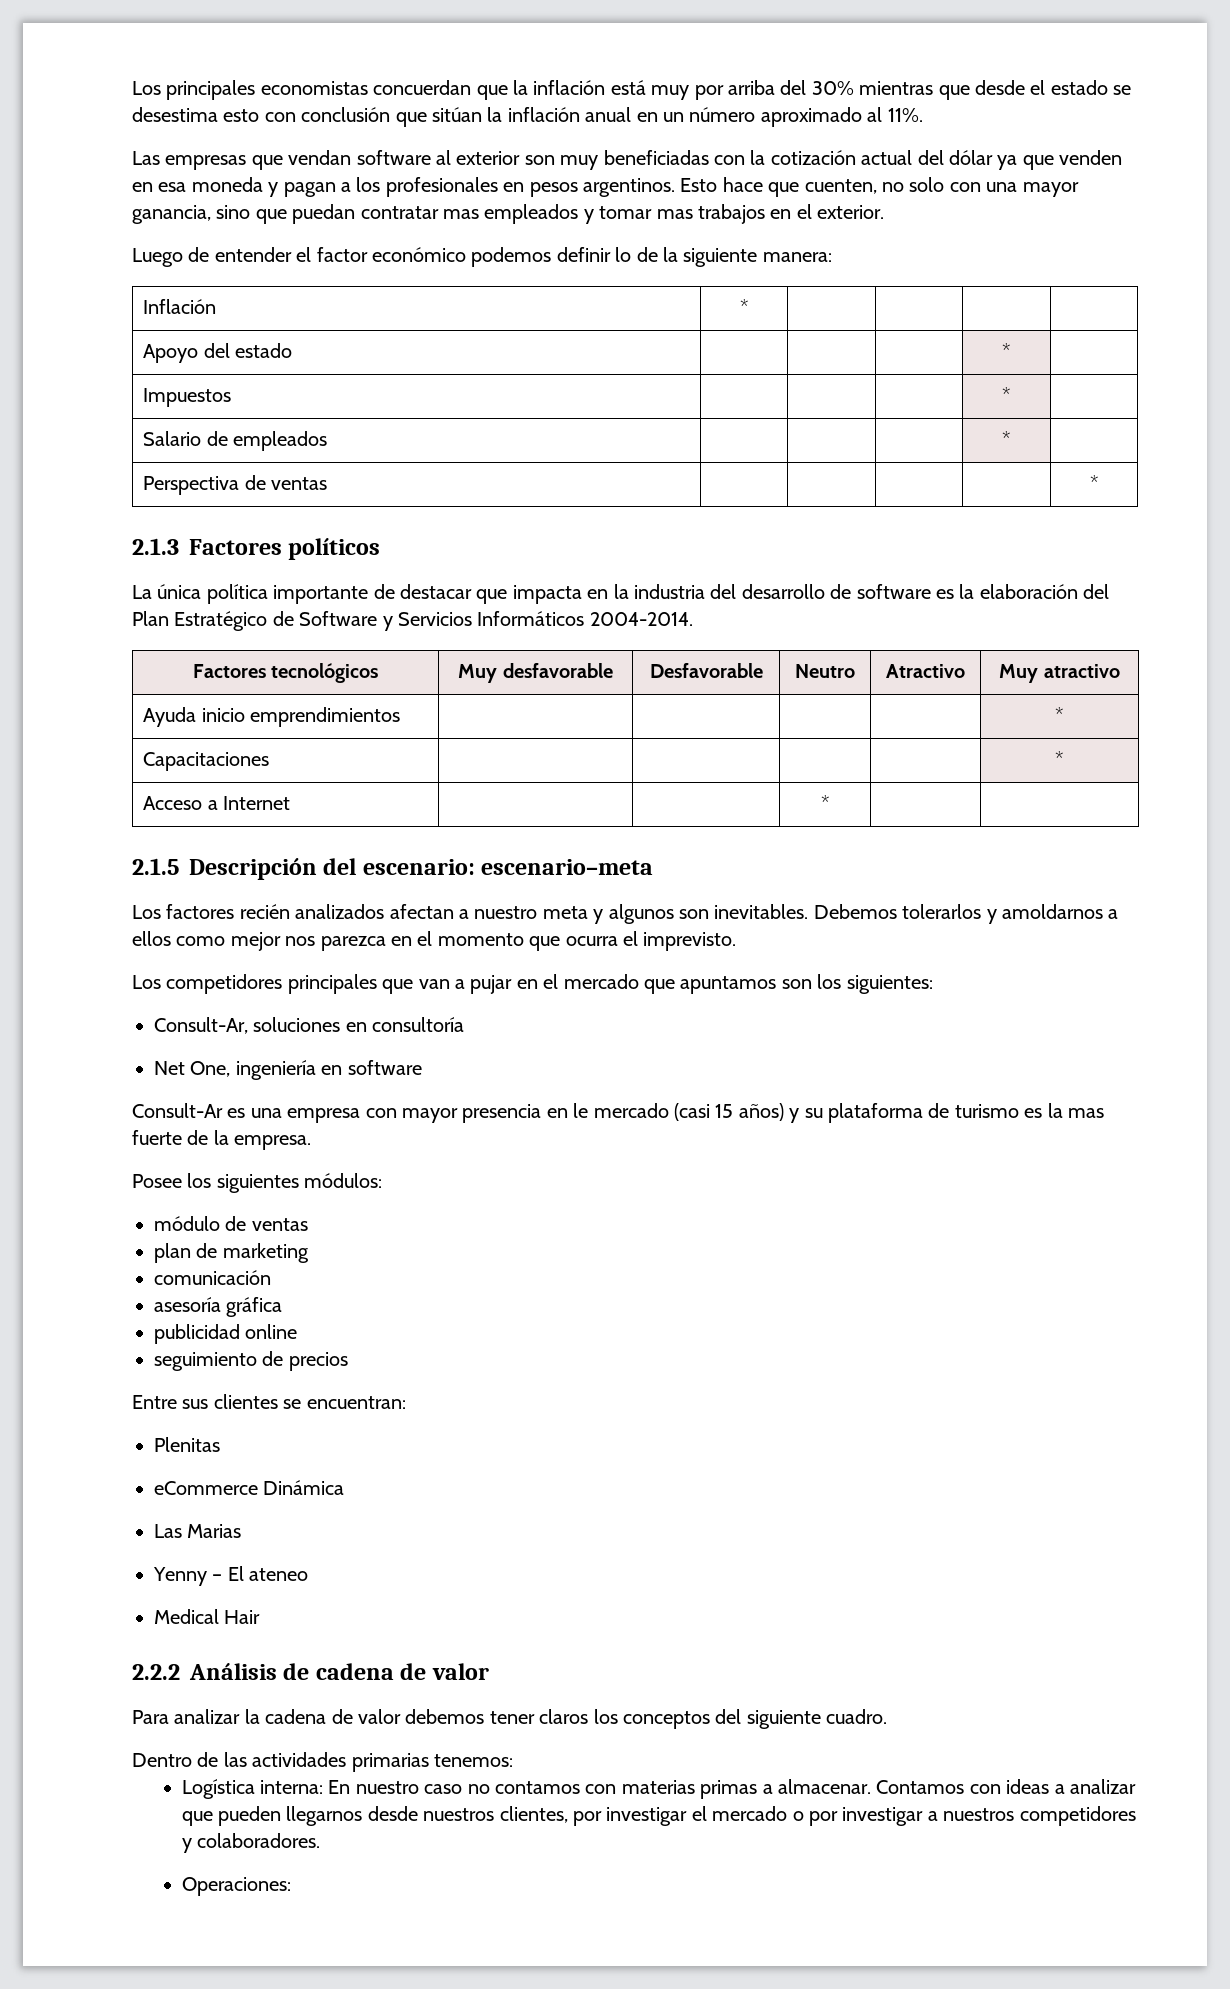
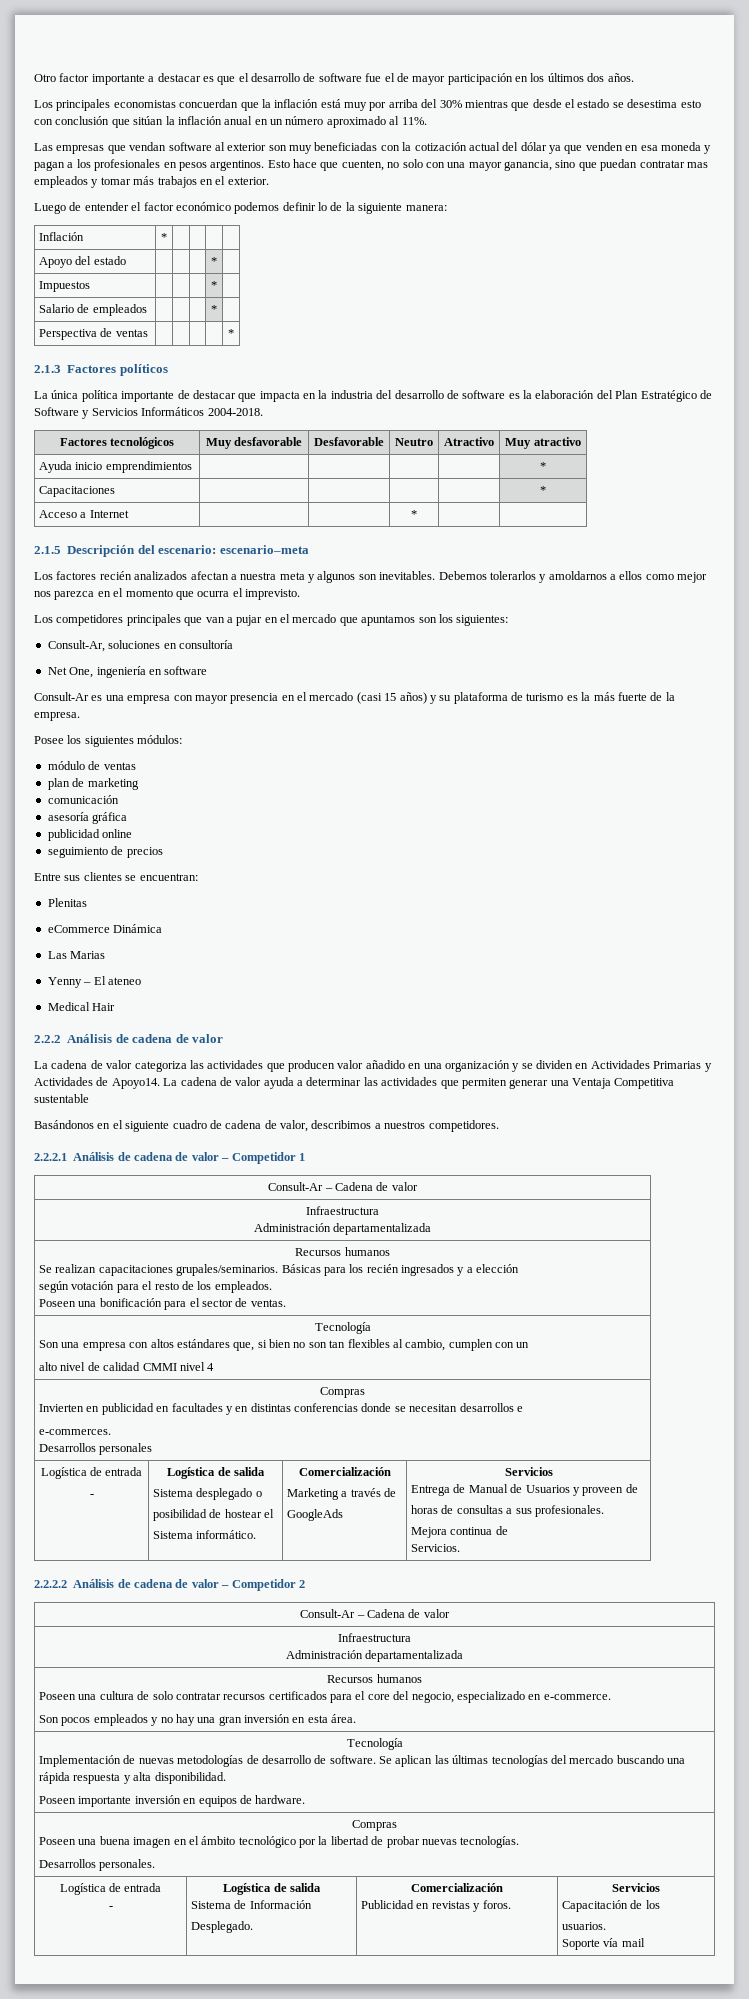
(132, 88) none -> [34,73,634,85] Otro factor importante a destacar es que el desarrollo de software fue el de mayor participación en los últimos dos años. //
[656,209,693,219] mas -> [133,176,155,185] más
[589,612,693,626] 2004-2014. -> [207,408,263,416] 2004-2018.
[474,906,538,919] nuestro -> [240,572,277,580] nuestra
[573,1103,589,1118] le -> [297,692,307,701] el
[1067,1108,1104,1118] mas -> [593,692,615,701] más
[132,1709,888,1729] [132,1752,513,1772] [181,1779,1137,1799] [181,1806,1136,1826] [181,1833,321,1853] [181,1877,291,1896] Para analizar la cadena de valor debemos tener claros los conceptos del siguiente cuadro. // Dentro de las actividades primarias tenemos: // Logística interna: En nuestro caso no contamos con materias primas a almacenar. Contamos con ideas a analizar que pueden llegarnos desde nuestros clientes, por investigar el mercado o por investigar a nuestros competidores y colaboradores. // Operaciones: -> [34,1060,712,1072] [34,1077,675,1089] [34,1094,89,1103] [34,1120,499,1132] [34,1152,305,1164] [268,1182,418,1191] [306,1206,379,1215] [253,1223,432,1235] [295,1247,390,1256] [39,1264,520,1276] [39,1281,272,1293] [39,1298,286,1310] [314,1322,371,1334] [39,1339,530,1351] [39,1362,215,1371] [320,1387,365,1398] [39,1403,523,1415] [39,1429,112,1435] [39,1443,153,1455] [40,1467,143,1479] [89,1494,94,1497] [167,1467,265,1479] [153,1488,262,1500] [153,1509,275,1521] [153,1530,257,1539] [298,1467,391,1476] [287,1488,397,1500] [287,1509,344,1521] [504,1467,553,1476] [411,1484,638,1496] [411,1505,604,1517] [411,1526,508,1538] [411,1544,461,1552] [34,1579,305,1591] [300,1609,450,1618] [338,1633,411,1642] [285,1650,464,1662] [327,1674,422,1683] [39,1691,611,1703] [39,1714,357,1726] [346,1738,403,1750] [39,1755,686,1767] [39,1772,226,1784] [39,1795,306,1807] [352,1820,397,1831] [39,1836,520,1848] [39,1859,156,1871] [59,1883,162,1895] [108,1906,113,1909] [223,1883,321,1895] [191,1900,312,1909] [191,1921,254,1933] [411,1883,503,1892] [361,1900,511,1912] [612,1883,660,1892] [562,1900,660,1912] [562,1922,607,1930] [562,1938,645,1950] La cadena de valor categoriza las actividades que producen valor añadido en una organización y se dividen en Actividades Primarias y Actividades de Apoyo14. La cadena de valor ayuda a determinar las actividades que permiten generar una Ventaja Competitiva sustentable // Basándonos en el siguiente cuadro de cadena de valor, describimos a nuestros competidores. // 2.2.2.1 Análisis de cadena de valor – Competidor 1 // Consult-Ar – Cadena de valor // Infraestructura // Administración departamentalizada // Recursos humanos // Se realizan capacitaciones grupales/seminarios. Básicas para los recién ingresados y a elección // según votación para el resto de los empleados. // Poseen una bonificación para el sector de ventas. // Tecnología // Son una empresa con altos estándares que, si bien no son tan flexibles al cambio, cumplen con un // alto nivel de calidad CMMI nivel 4 // Compras // Invierten en publicidad en facultades y en distintas conferencias donde se necesitan desarrollos e // e-commerces. // Desarrollos personales // Logística de entrada // - | Logística de salida // Sistema desplegado o // posibilidad de hostear el // Sistema informático. | Comercialización // Marketing a través de // GoogleAds | Servicios // Entrega de Manual de Usuarios y proveen de // horas de consultas a sus profesionales. // Mejora continua de // Servicios. // 2.2.2.2 Análisis de cadena de valor – Competidor 2 // Consult-Ar – Cadena de valor // Infraestructura // Administración departamentalizada // Recursos humanos // Poseen una cultura de solo contratar recursos certificados para el core del negocio, especializado en e-commerce. // Son pocos empleados y no hay una gran inversión en esta área. // Tecnología // Implementación de nuevas metodologías de desarrollo de software. Se aplican las últimas tecnologías del mercado buscando una rápida respuesta y alta disponibilidad. // Poseen importante inversión en equipos de hardware. // Compras // Poseen una buena imagen en el ámbito tecnológico por la libertad de probar nuevas tecnologías. // Desarrollos personales. // Logística de entrada // - | Logística de salida // Sistema de Información // Desplegado. | Comercialización // Publicidad en revistas y foros. | Servicios // Capacitación de los // usuarios. // Soporte vía mail

